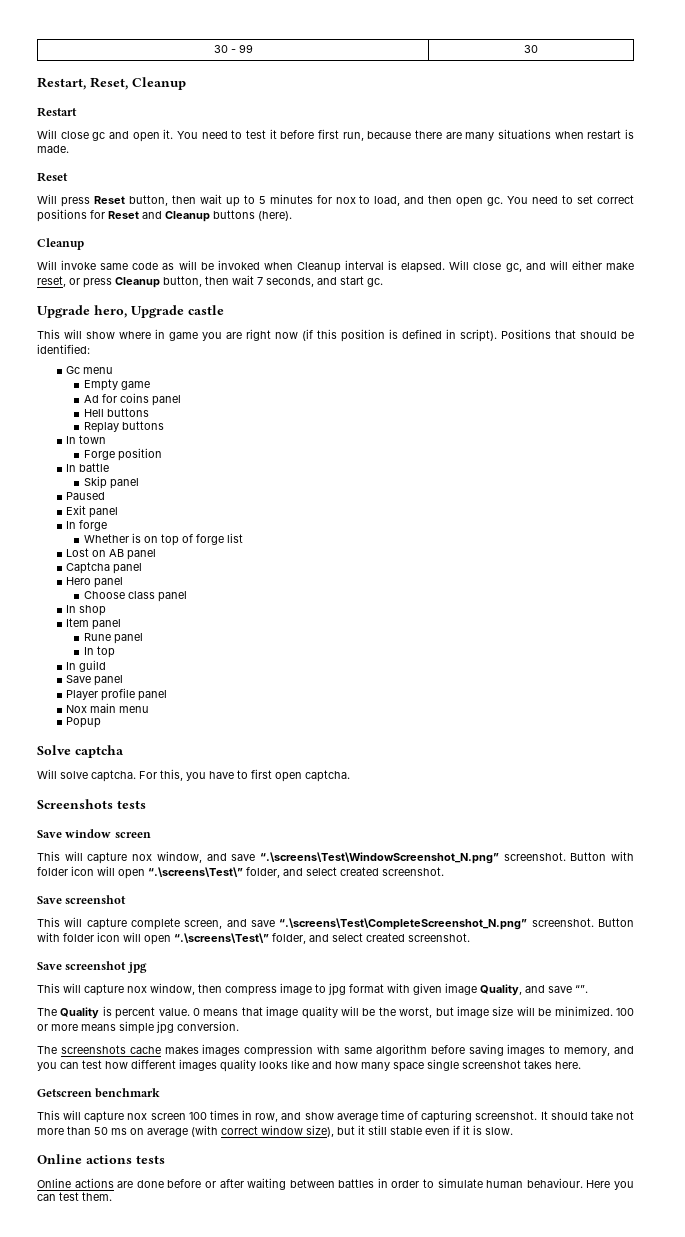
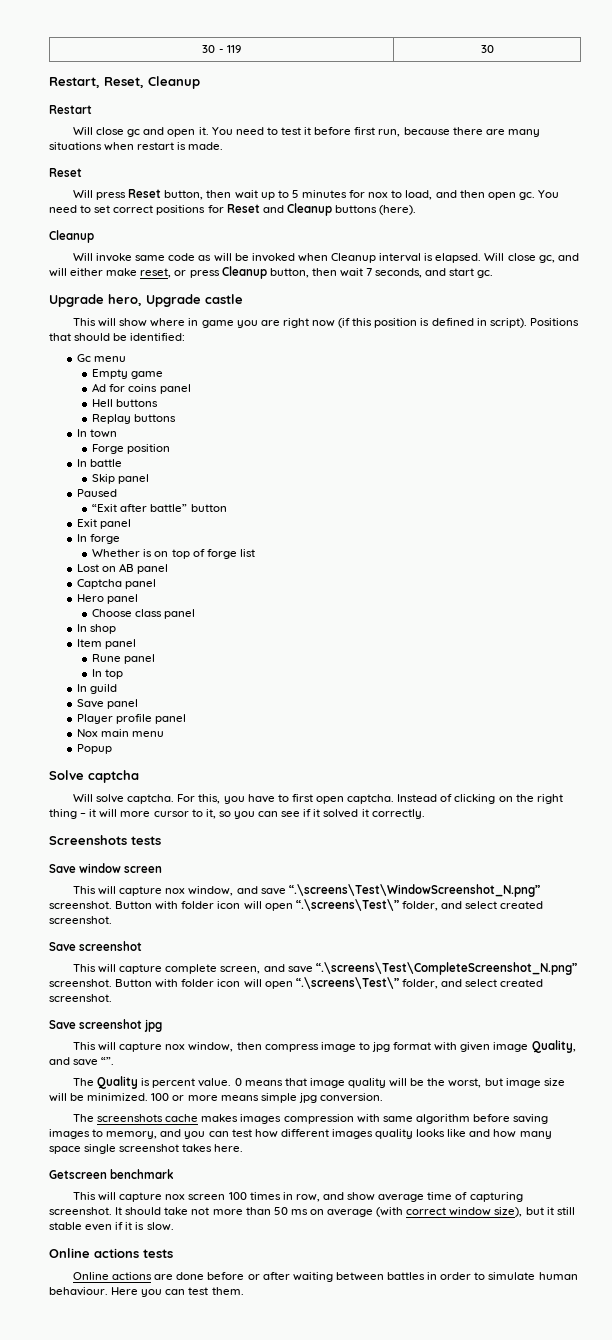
[238,44,253,53] 99 -> [226,45,241,53] 119
(106, 496) none -> [92,504,227,512] // “Exit after battle” button
(350, 776) none -> [397,794,563,804] [49,809,425,819] Instead of clicking on the right thing – it will more cursor to it, so you can see if it solved it correctly.

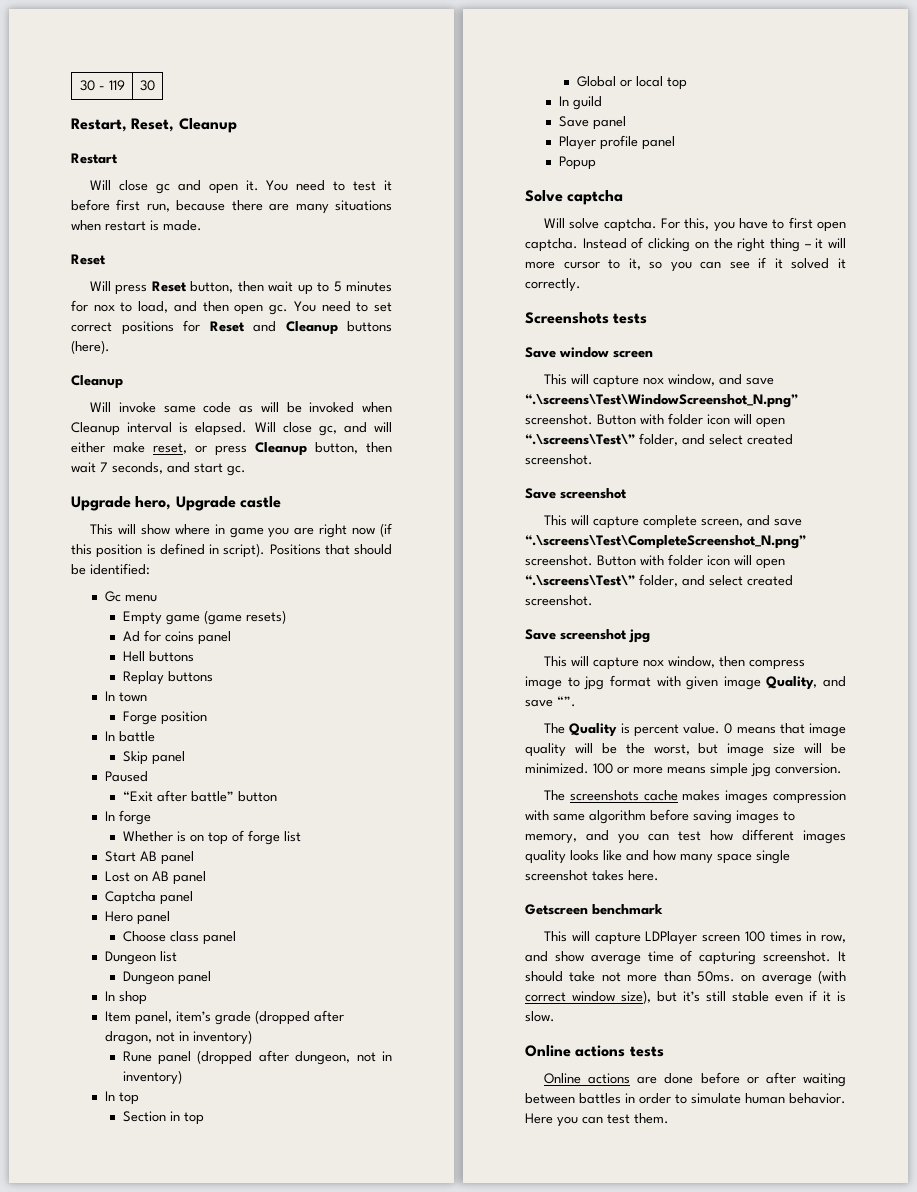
(164, 375) none -> [203,610,286,625] (game resets)
[76,519,132,529] // Exit panel -> (277, 796) none
(255, 553) none -> [104,851,194,865] // Start AB panel
(196, 614) none -> [104,951,177,965] [122,971,211,985] // Dungeon list // Dungeon panel
[105,639,137,649] [92,654,156,664] [92,669,103,677] panel // Rune panel // In -> [134,1010,344,1025] [104,1030,252,1045] [122,1050,392,1065] [122,1070,182,1085] [104,1091,139,1105] [122,1111,204,1125] [576,76,663,87] panel, item’s grade (dropped after dragon, not in inventory) // Rune panel (dropped after dungeon, not in inventory) // In top // Section in top // Global or local
[76,729,165,737] // Nox main menu -> (675, 143) none
[165,1194,186,1200] nox -> [645,931,698,945] LDPlayer
[273,1207,308,1215] 50 ms -> [696,971,735,982] 50ms.
[546,1207,554,1215] it -> [683,991,700,1002] it’s
[49,1287,108,1296] behaviour. -> [789,1093,846,1104] behavior.

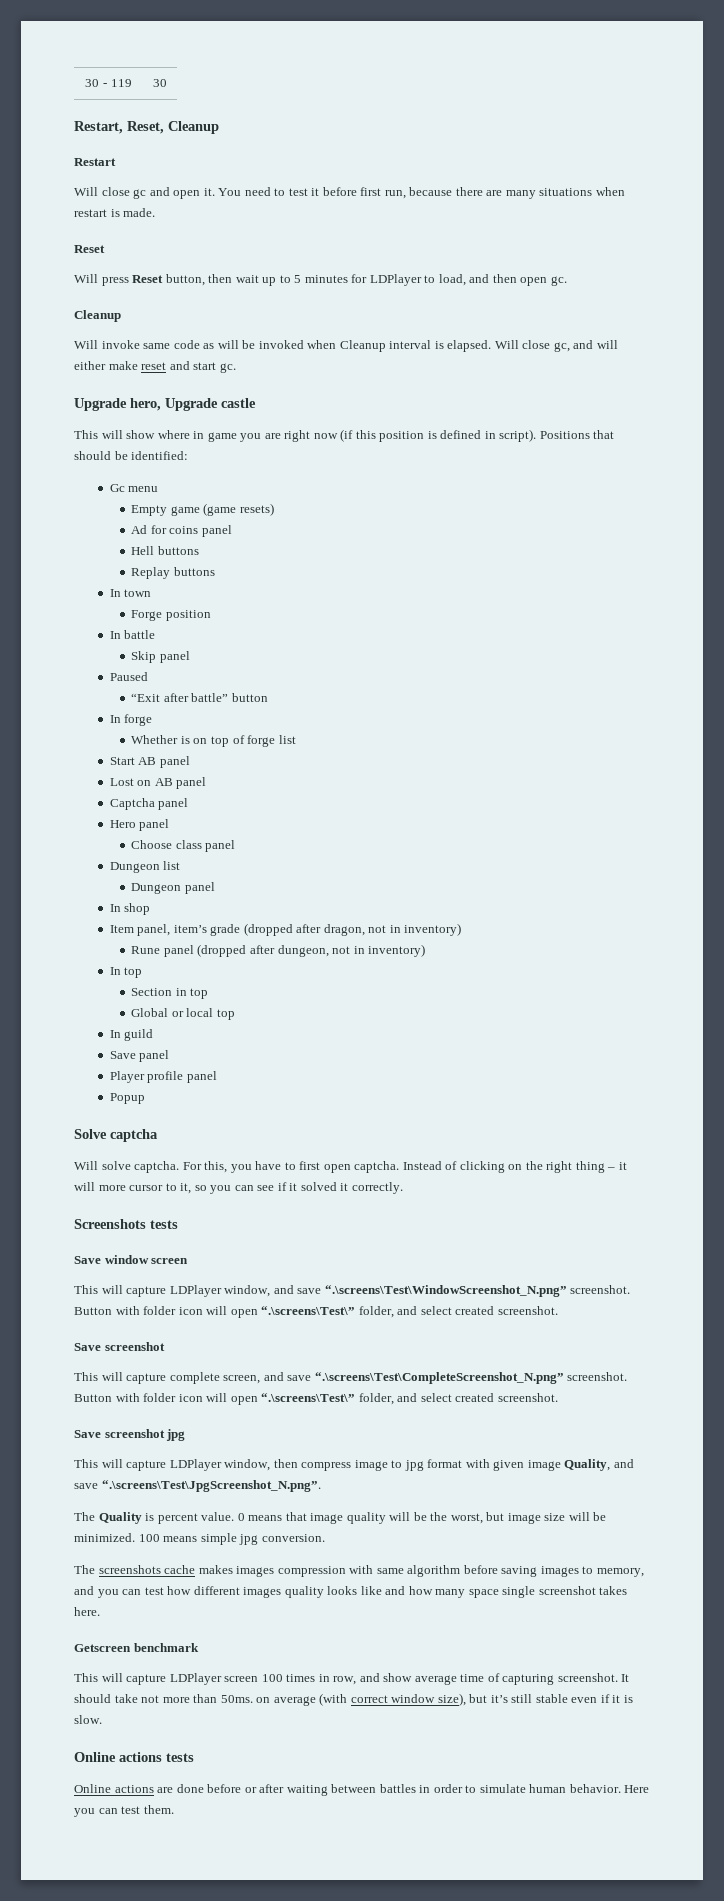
[93,304,115,312] nox -> [369,274,422,286] LDPlayer
[293,301,392,312] [71,320,392,335] [71,340,110,354] You need to set correct positions for Reset and Cleanup buttons (here). -> (567, 281) none
[153,442,392,456] [71,462,163,474] reset, or press Cleanup button, then wait 7 seconds, -> [141,362,167,370] reset
[643,377,665,385] nox -> [169,1285,222,1297] LDPlayer
[643,659,665,667] nox -> [169,1459,222,1471] LDPlayer
[557,696,576,707] “”. -> [101,1480,321,1492] “.\screens\Test\JpgScreenshot_N.png”.
[617,766,663,774] or more -> (160, 1538) none

